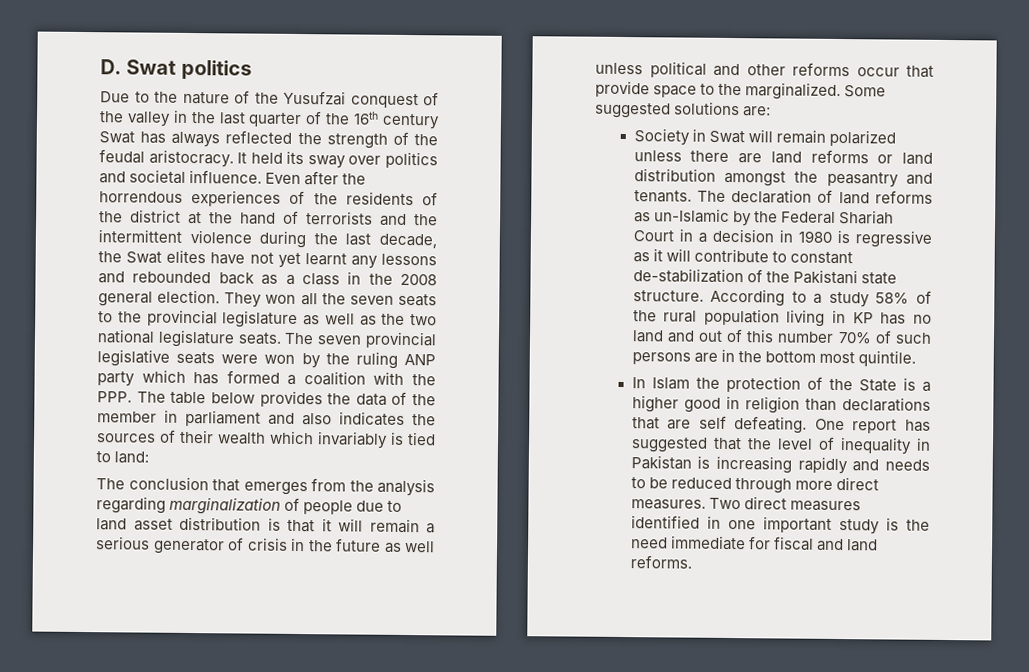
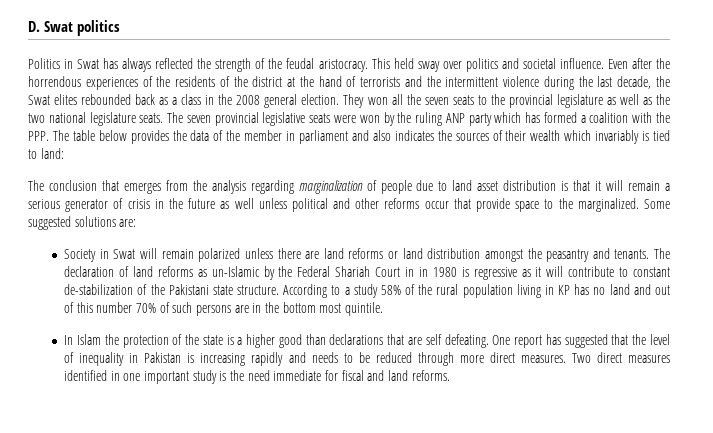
[100,90,439,109] [99,109,440,130] Due to the nature of the Yusufzai conquest of the valley in the last quarter of the 16th century -> [28,58,74,69] Politics in
[237,150,305,165] It held its -> [371,58,414,69] This held
[210,252,437,269] [98,271,125,284] have not yet learnt any lessons and -> (78, 99) none
[697,228,774,243] a decision -> (415, 272) none
[858,379,897,392] State -> [202,335,223,345] state
[725,395,800,414] in religion -> (302, 341) none

